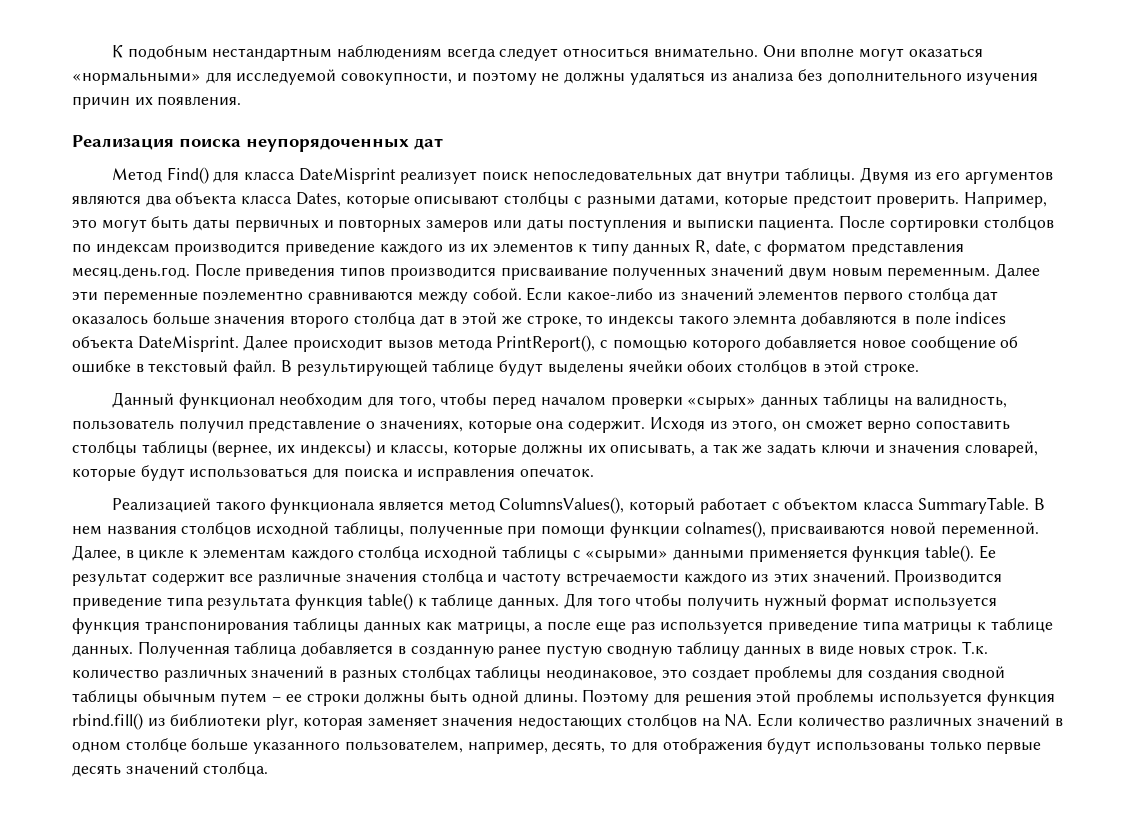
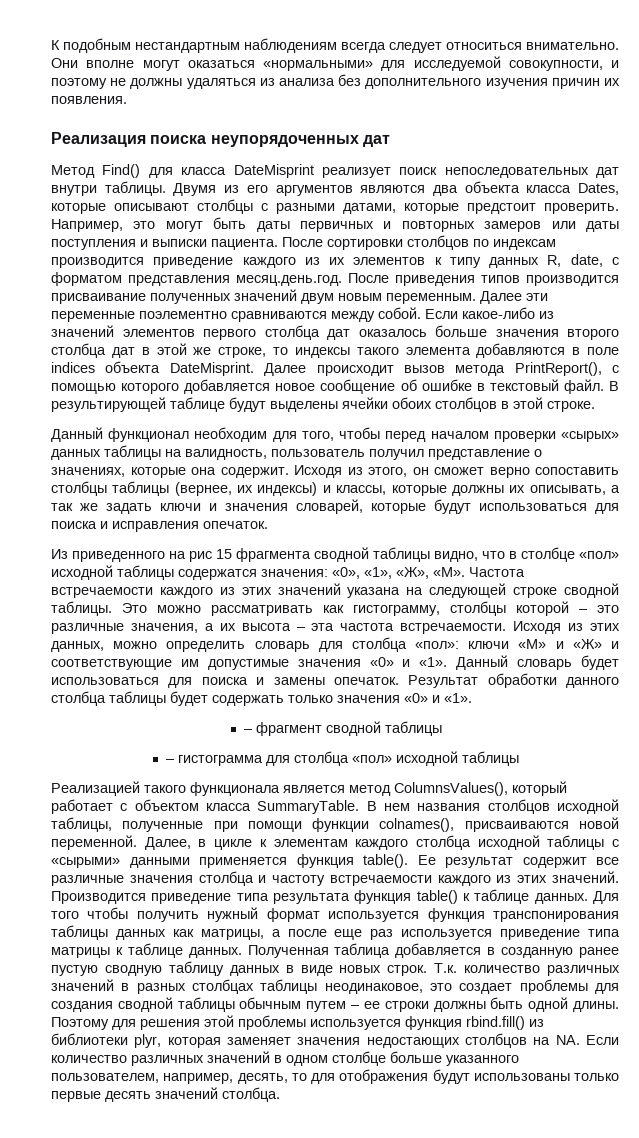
[733,315,798,325] элемнта -> [405,347,471,355] элемента
(595, 472) none -> [51,547,619,562] [51,565,525,580] [51,583,620,598] [51,601,619,616] [51,621,620,634] [51,637,619,652] [51,655,620,670] [51,673,619,688] [51,691,472,706] [243,721,442,736] [166,751,520,766] // Из приведенного на рис 15 фрагмента сводной таблицы видно, что в столбце «пол» исходной таблицы содержатся значения: «0», «1», «Ж», «М». Частота встречаемости каждого из этих значений указана на следующей строке сводной таблицы. Это можно рассматривать как гистограмму, столбцы которой – это различные значения, а их высота – эта частота встречаемости. Исходя из этих данных, можно определить словарь для столбца «пол»: ключи «М» и «Ж» и соответствующие им допустимые значения «0» и «1». Данный словарь будет использоваться для поиска и замены опечаток. Результат обработки данного столбца таблицы будет содержать только значения «0» и «1». // – фрагмент сводной таблицы // – гистограмма для столбца «пол» исходной таблицы

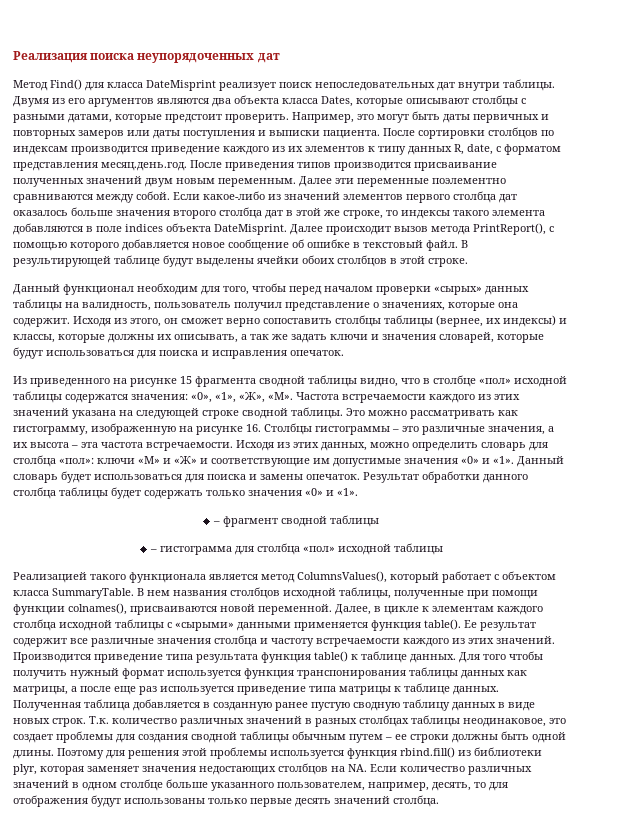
[51,38,619,53] [51,56,619,71] [51,74,620,89] [51,96,127,104] К подобным нестандартным наблюдениям всегда следует относиться внимательно. Они вполне могут оказаться «нормальными» для исследуемой совокупности, и поэтому не должны удаляться из анализа без дополнительного изучения причин их появления. // -> (13, 57) none
[189,551,212,562] рис -> [130,378,177,387] рисунке
[450,601,569,616] столбцы которой -> [91,423,390,435] изображенную на рисунке 16. Столбцы гистограммы

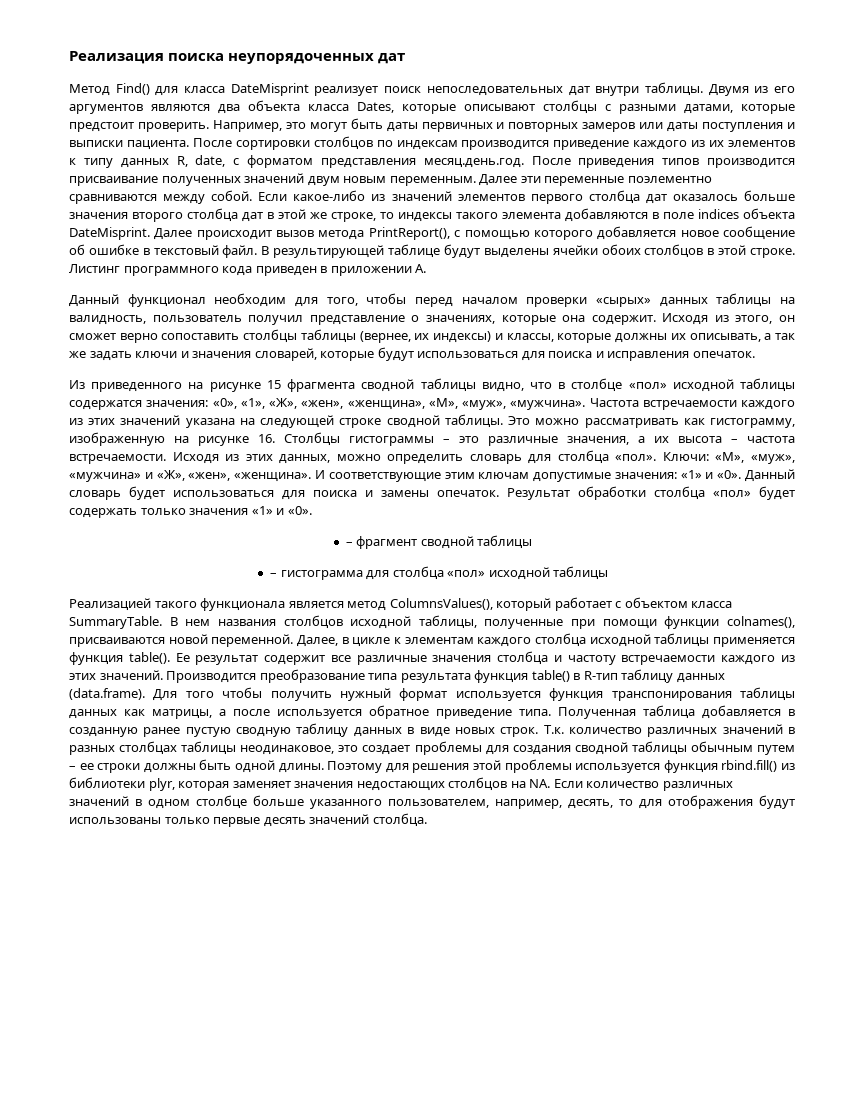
(468, 262) none -> [69,264,427,276] Листинг программного кода приведен в приложении А.
[268,392,293,400] «М». -> [301,398,586,410] «жен», «женщина», «М», «муж», «мужчина».
[81,442,98,448] эта -> (738, 441) none
[59,456,514,467] «пол»: ключи «М» и «Ж» и соответствующие им допустимые значения «0» и «1». -> [615,452,796,464] [69,470,742,482] «пол». Ключи: «М», «муж», «мужчина» и «Ж», «жен», «женщина». И соответствующие этим ключам допустимые значения: «1» и «0».
[483,474,528,483] [13,487,108,499] данного столбца таблицы -> [654,486,751,500] столбца «пол»
[305,488,358,496] «0» и «1». -> [251,506,312,515] «1» и «0».
[167,622,291,631] с «сырыми» данными -> (710, 640) none
[94,654,163,663] приведение -> [259,669,365,683] преобразование
[351,651,456,663] к таблице данных. -> [573,669,725,683] [69,688,145,700] в R-тип таблицу данных (data.frame).
[114,683,499,695] еще раз используется приведение типа матрицы к таблице данных. -> [277,705,551,719] используется обратное приведение типа.

